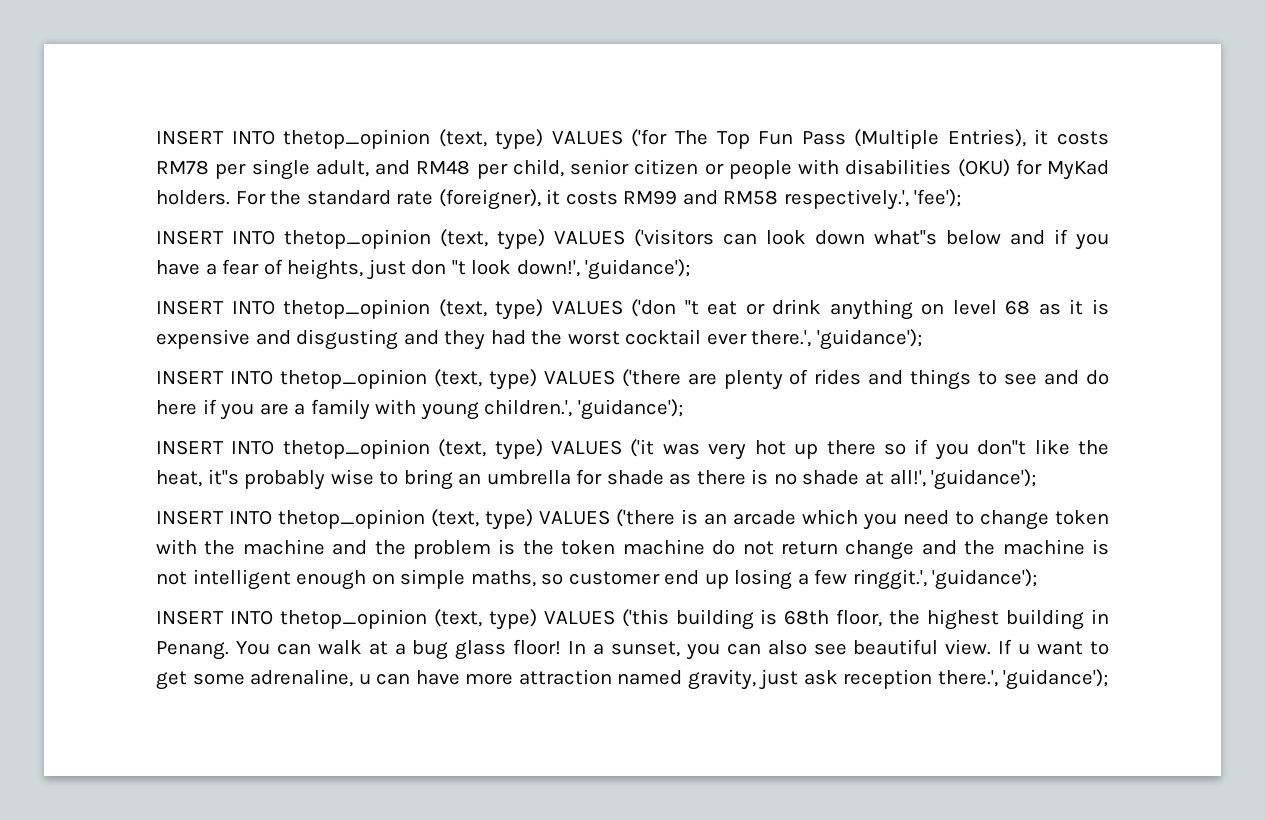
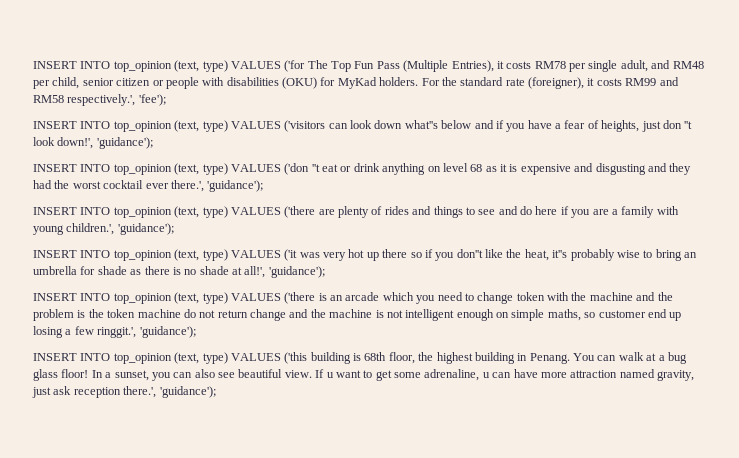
[156,129,431,149] INSERT INTO thetop_opinion -> [33,61,172,72] INSERT INTO top_opinion
[284,229,431,249] thetop_opinion -> [113,121,172,132] top_opinion
[283,299,431,319] thetop_opinion -> [113,164,172,175] top_opinion
[279,369,427,389] thetop_opinion -> [113,207,172,218] top_opinion
[282,439,430,459] thetop_opinion -> [113,250,172,261] top_opinion
[278,509,425,529] thetop_opinion -> [113,293,172,304] top_opinion
[279,609,427,629] thetop_opinion -> [113,353,172,364] top_opinion

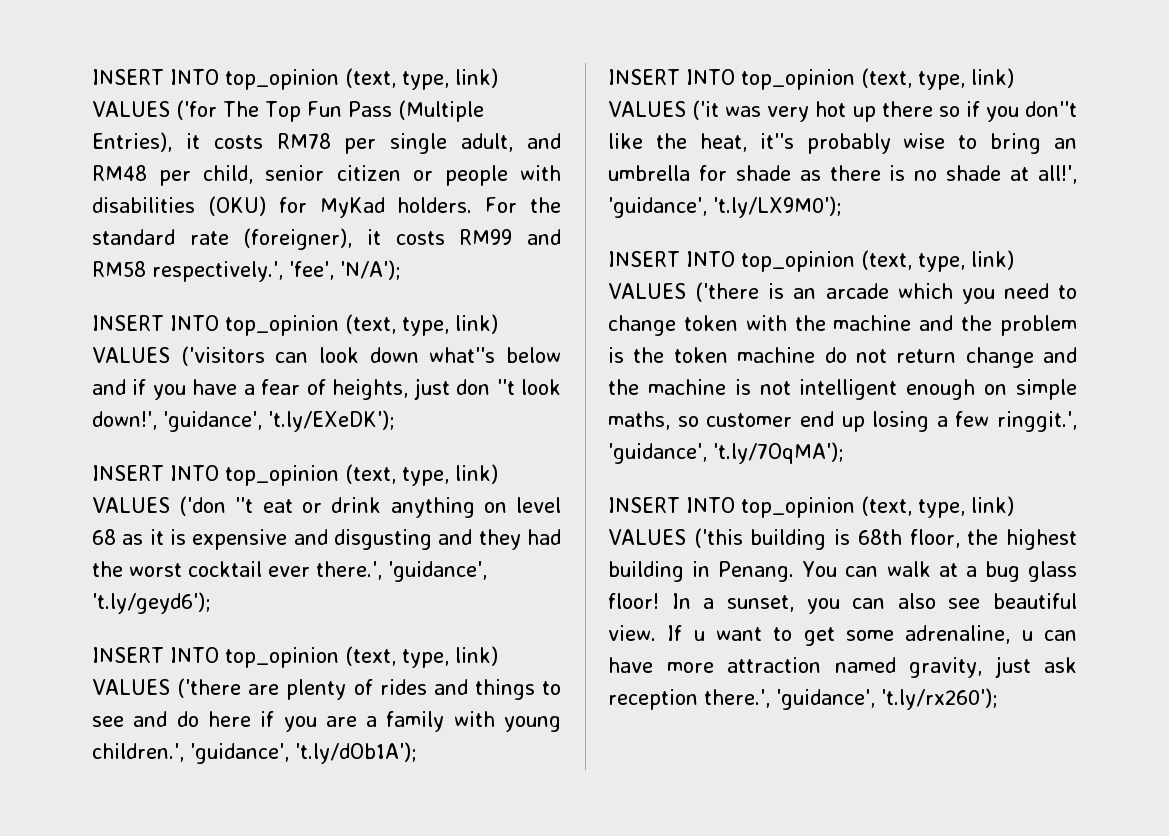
[33,60,228,72] INSERT INTO top_opinion (text, type) -> [92,68,498,90] INSERT INTO top_opinion (text, type, link)
[138,94,166,106] [33,120,228,132] 'fee'); // INSERT INTO top_opinion (text, type) -> [288,260,401,280] [92,314,498,336] 'fee', 'N/A'); // INSERT INTO top_opinion (text, type, link)
[96,137,153,149] [33,163,228,175] 'guidance'); // INSERT INTO top_opinion (text, type) -> [163,410,395,432] [92,464,498,486] 'guidance', 't.ly/EXeDK'); // INSERT INTO top_opinion (text, type, link)
[207,180,264,192] [33,206,228,218] 'guidance'); // INSERT INTO top_opinion (text, type) -> [387,561,487,582] [92,592,211,614] [92,646,498,668] 'guidance', 't.ly/geyd6'); // INSERT INTO top_opinion (text, type, link)
[117,223,174,235] [33,249,228,261] 'guidance'); // INSERT INTO top_opinion (text, type) -> [189,742,417,764] [608,68,1014,90] 'guidance', 't.ly/dOb1A'); // INSERT INTO top_opinion (text, type, link)
[268,266,325,278] [33,292,228,304] 'guidance'); // INSERT INTO top_opinion (text, type) -> [608,196,842,218] [608,250,1014,272] 'guidance', 't.ly/LX9M0'); // INSERT INTO top_opinion (text, type, link)
[139,326,196,338] [33,352,228,364] 'guidance'); // INSERT INTO top_opinion (text, type) -> [608,442,844,464] [608,496,1014,518] 'guidance', 't.ly/7OqMA'); // INSERT INTO top_opinion (text, type, link)
[159,386,216,398] 'guidance'); -> [775,688,998,710] 'guidance', 't.ly/rx260');

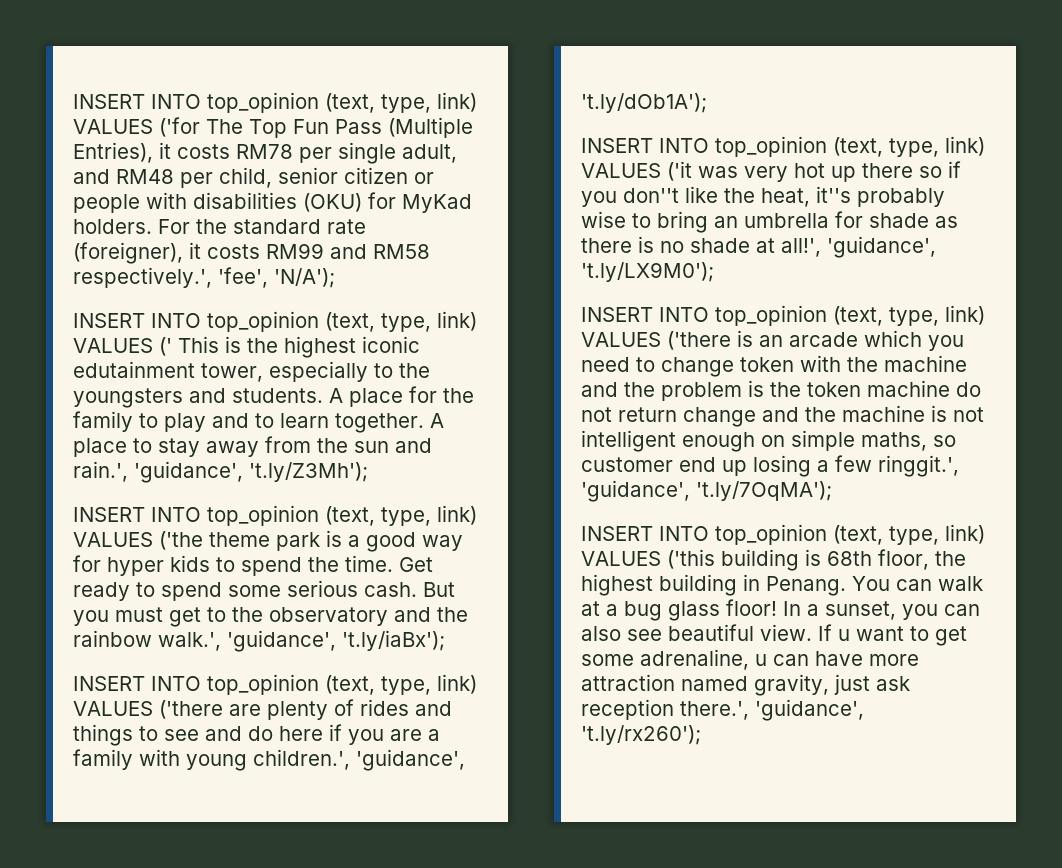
[180,346,561,366] [92,378,561,400] [92,410,395,432] [92,464,498,486] [92,496,561,518] [92,529,561,550] [92,561,487,582] [92,592,211,614] ('visitors can look down what''s below and if you have a fear of heights, just don ''t look down!', 'guidance', 't.ly/EXeDK'); // INSERT INTO top_opinion (text, type, link) VALUES ('don ''t eat or drink anything on level 68 as it is expensive and disgusting and they had the worst cocktail ever there.', 'guidance', 't.ly/geyd6'); -> [159,336,420,358] [73,361,430,382] [73,386,474,408] [73,411,444,433] [73,436,432,457] [73,461,368,483] [73,505,477,526] [73,530,463,552] [73,555,433,576] [73,580,455,601] [73,607,468,627] [73,630,445,652] (' This is the highest iconic edutainment tower, especially to the youngsters and students. A place for the family to play and to learn together. A place to stay away from the sun and rain.', 'guidance', 't.ly/Z3Mh'); // INSERT INTO top_opinion (text, type, link) VALUES ('the theme park is a good way for hyper kids to spend the time. Get ready to spend some serious cash. But you must get to the observatory and the rainbow walk.', 'guidance', 't.ly/iaBx');

